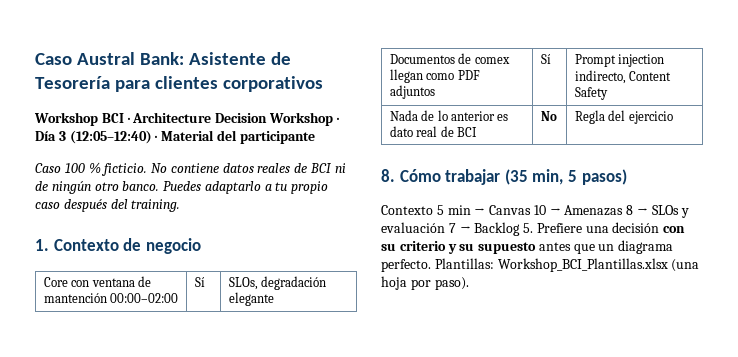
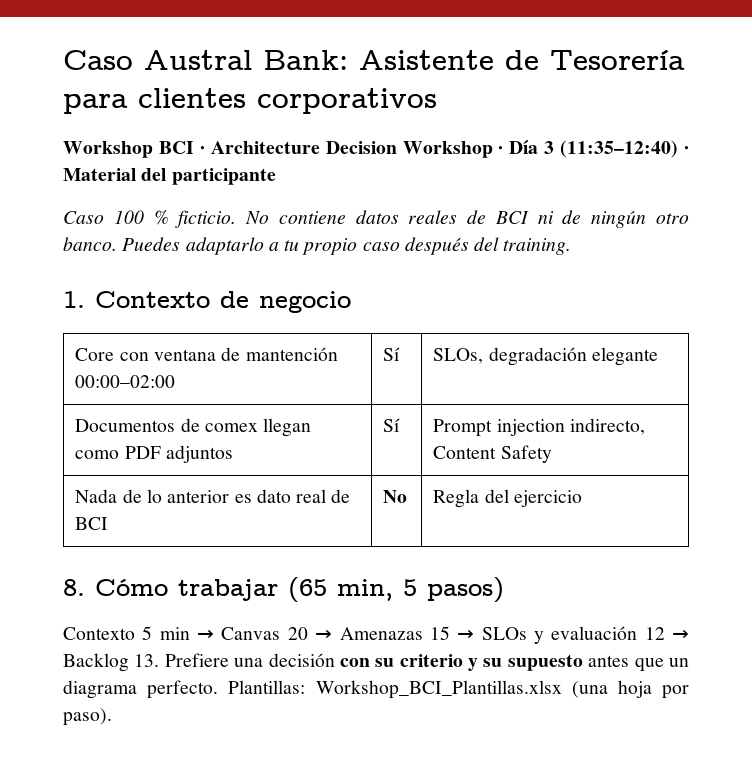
[69,130,152,144] (12:05–12:40) -> [560,140,679,158] (11:35–12:40)
[504,169,528,185] (35 -> [288,577,327,602] (65
[533,205,546,215] 10 -> [287,627,308,640] 20
[626,205,634,215] 8 -> [429,626,450,640] 15
[448,223,456,233] 7 -> [644,627,665,640] 12
[523,223,534,233] 5. -> [134,654,160,667] 13.

